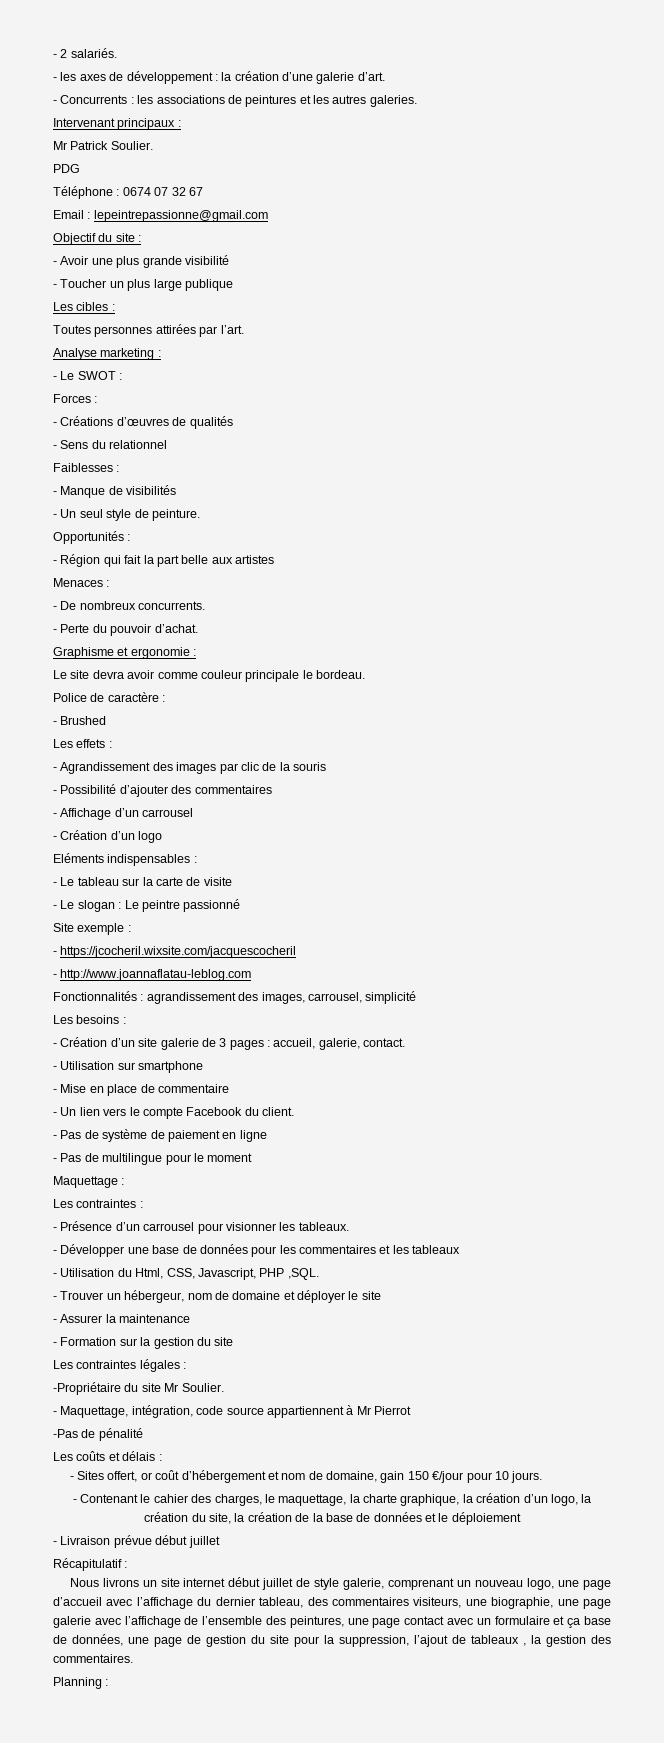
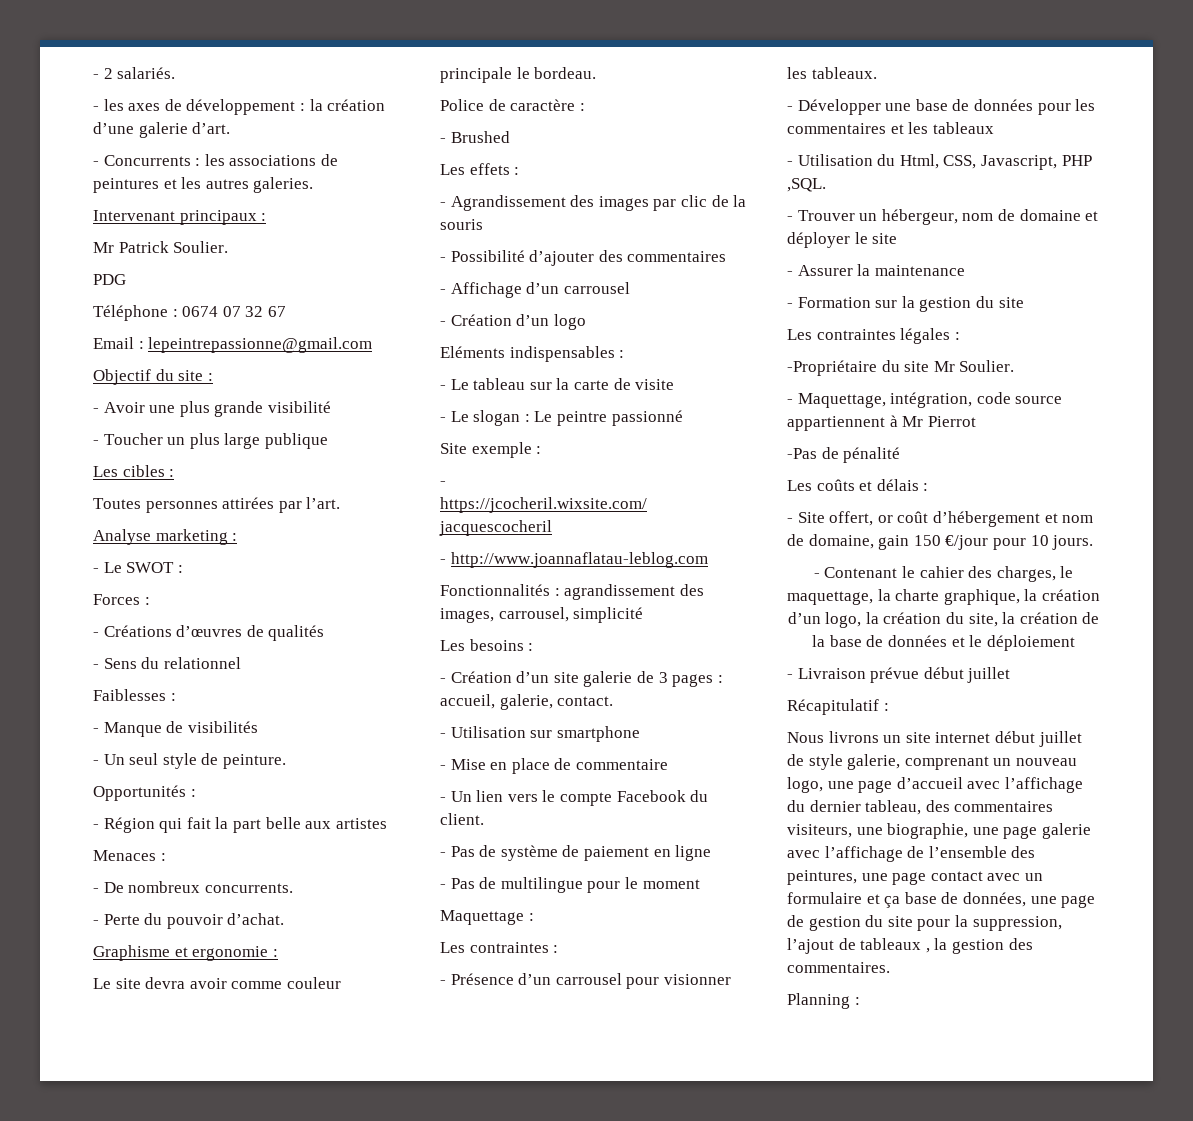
[77,1471,105,1480] Sites -> [797,512,825,523] Site

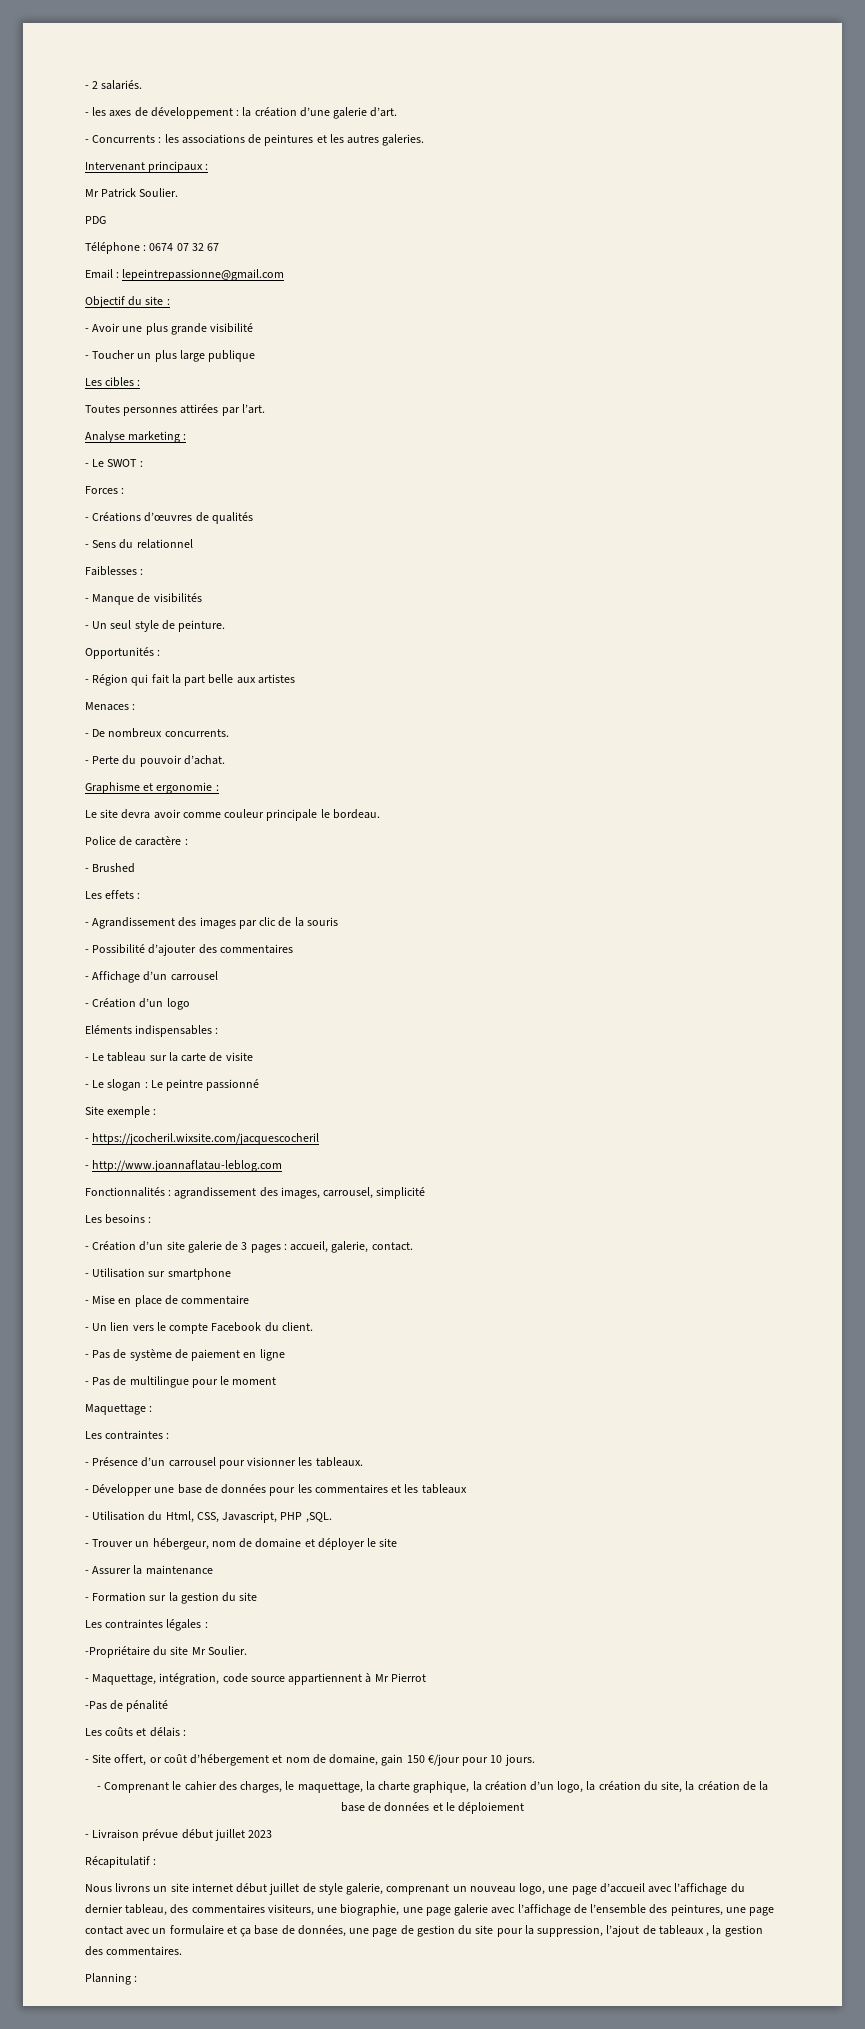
[824,567,898,578] Contenant -> [104,1782,170,1793] Comprenant
(1011, 675) none -> [248,1830,273,1838] 2023

